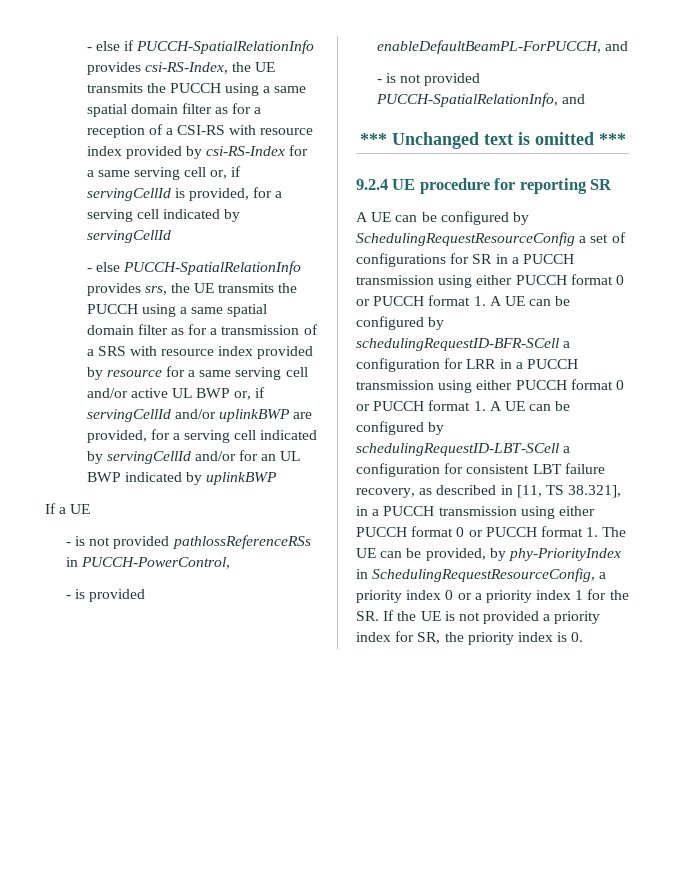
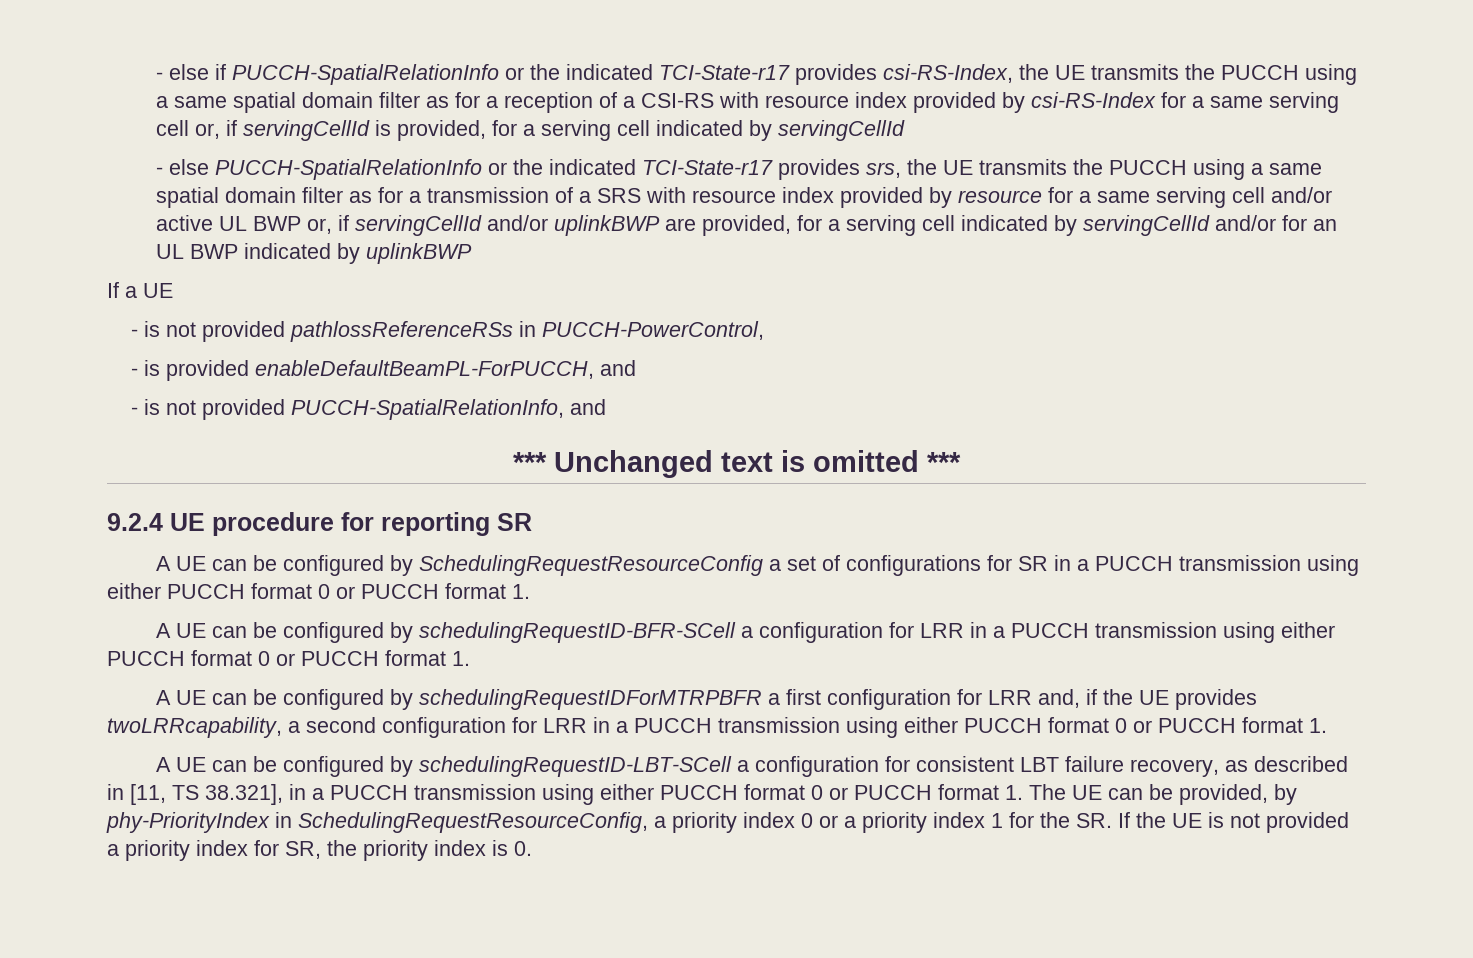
(315, 47) none -> [504,64,790,80] or the indicated TCI-State-r17
(301, 268) none -> [487,159,773,175] or the indicated TCI-State-r17
(486, 301) none -> (530, 591) //
(486, 406) none -> [155,689,1257,710] [107,717,1327,738] // A UE can be configured by schedulingRequestIDForMTRPBFR a first configuration for LRR and, if the UE provides twoLRRcapability, a second configuration for LRR in a PUCCH transmission using either PUCCH format 0 or PUCCH format 1. //

